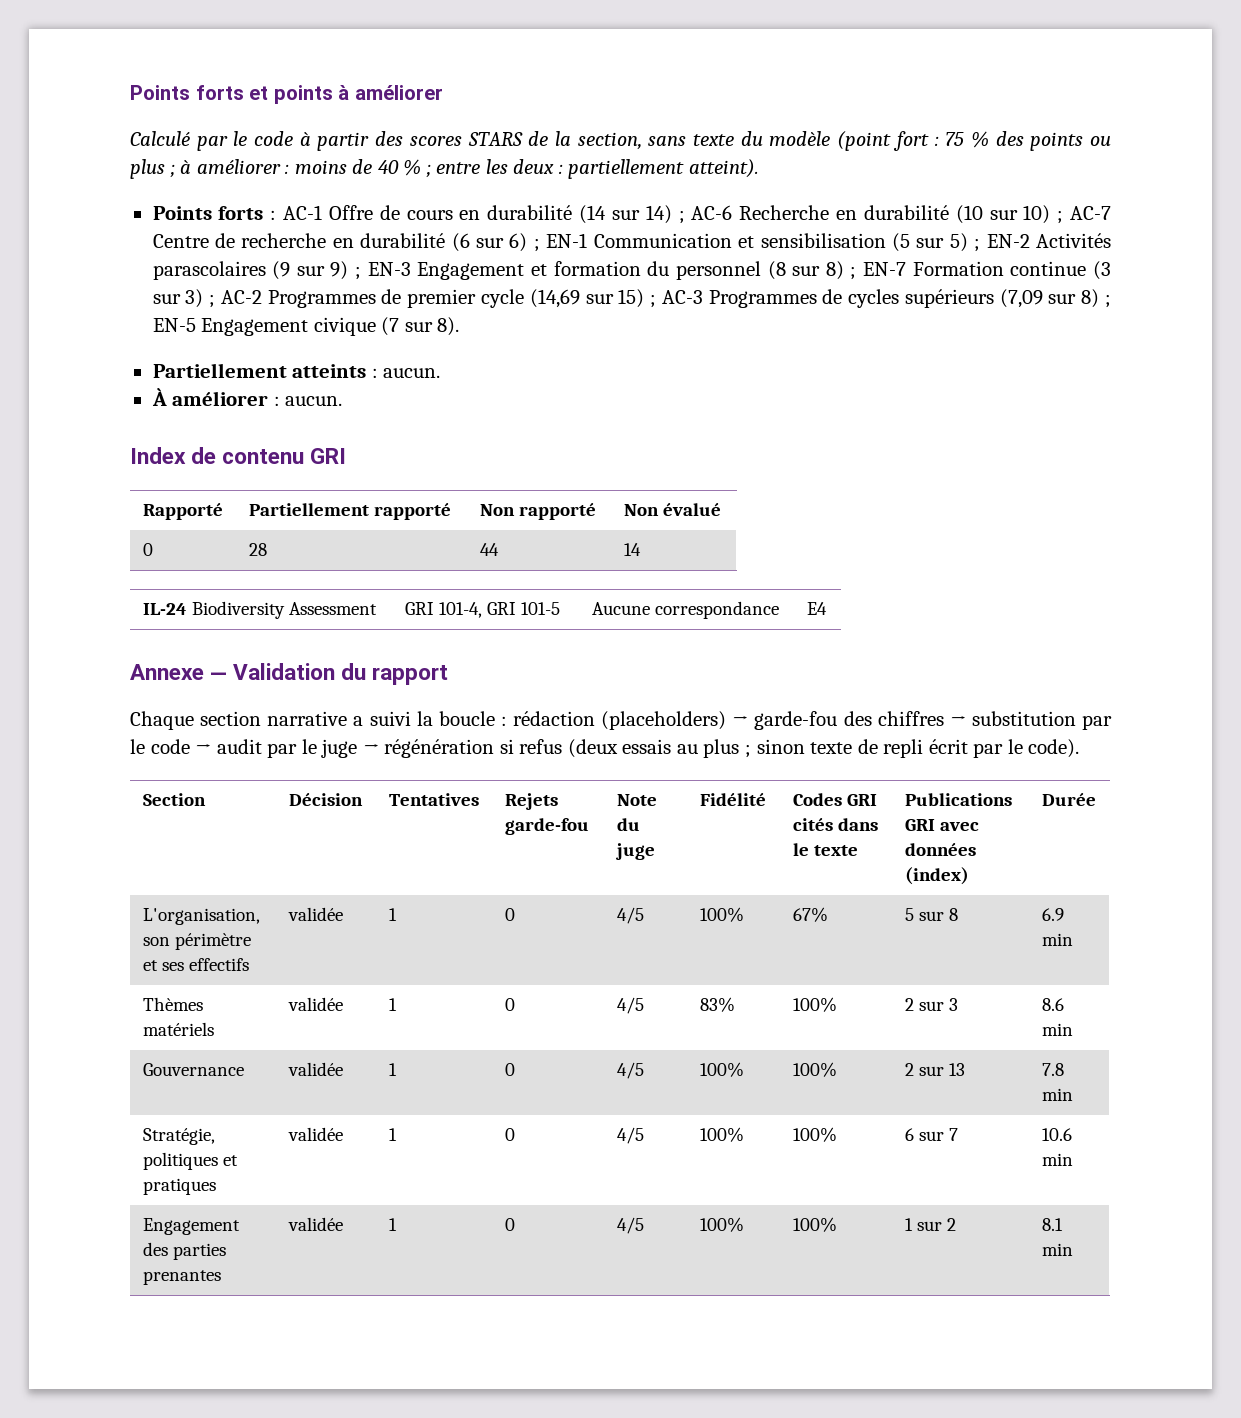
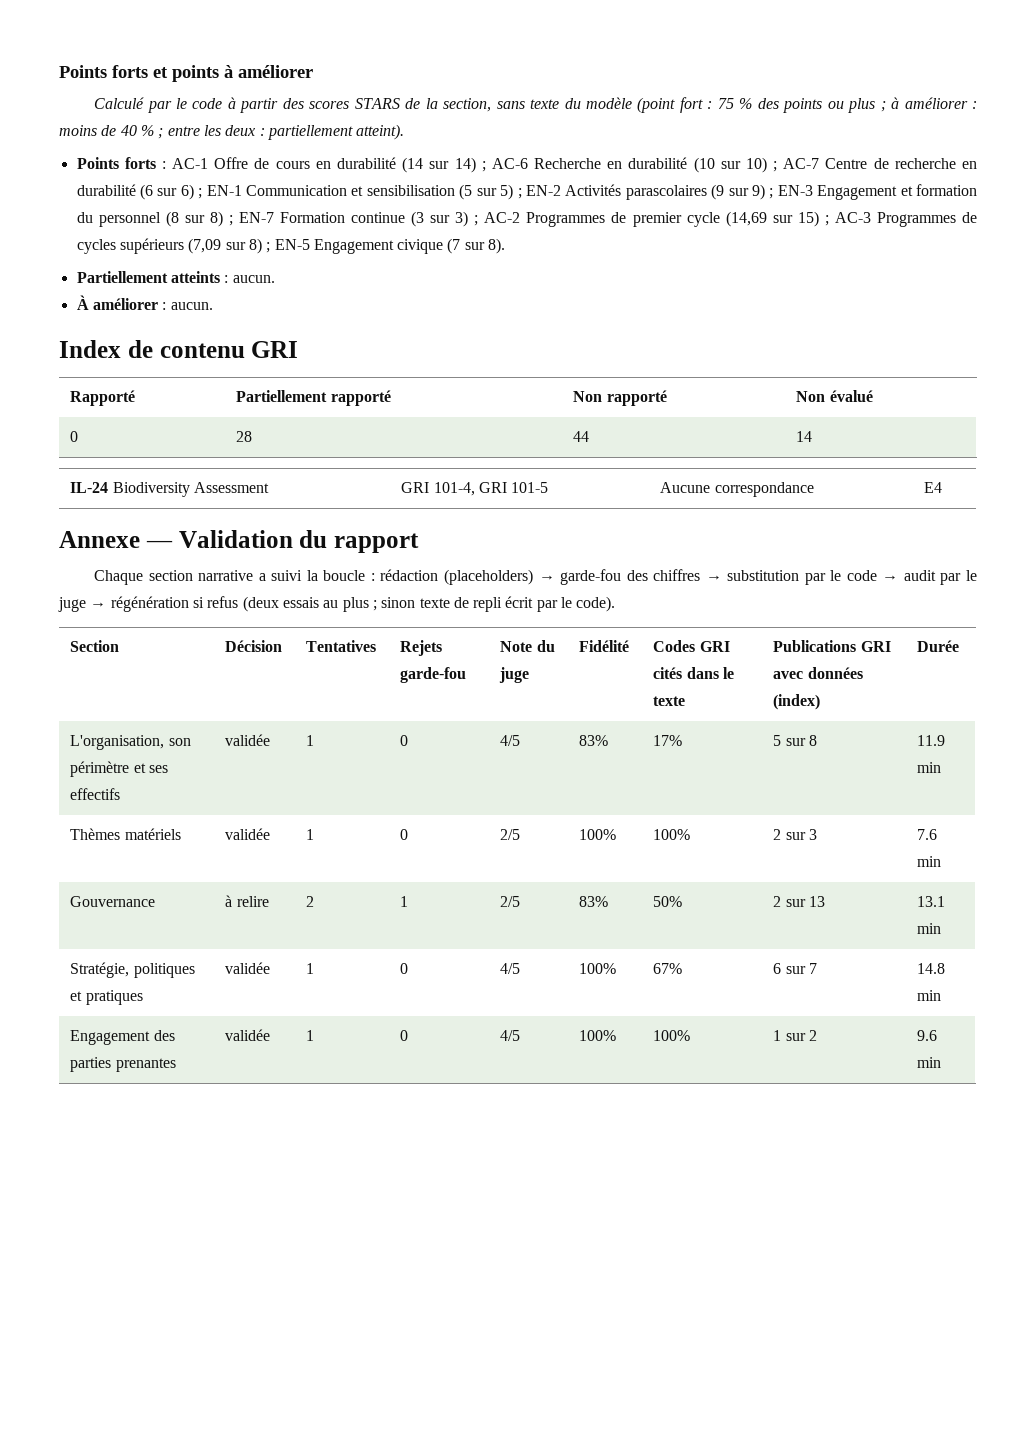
[699,907,744,922] [792,907,828,922] 100% | 67% -> [579,735,609,746] [653,735,683,746] 83% | 17%
[1041,908,1064,921] 6.9 -> [917,735,946,746] 11.9
[616,997,644,1014] [699,997,735,1012] 4/5 | 83% -> [500,829,521,840] [579,829,617,840] 2/5 | 100%
[1041,998,1064,1011] 8.6 -> [917,829,938,840] 7.6
[287,1062,343,1076] [388,1063,397,1076] [504,1063,515,1076] [616,1062,644,1079] [699,1062,744,1077] [792,1062,837,1077] validée | 1 | 0 | 4/5 | 100% | 100% -> [225,895,269,907] [306,896,315,907] [400,896,409,907] [500,896,521,907] [579,896,609,907] [653,896,683,907] à relire | 2 | 1 | 2/5 | 83% | 50%
[1041,1063,1064,1076] 7.8 -> [917,896,946,907] 13.1
[792,1127,837,1142] 100% -> [653,963,683,974] 67%
[1041,1128,1072,1141] 10.6 -> [917,963,946,974] 14.8
[1041,1218,1063,1231] 8.1 -> [917,1030,938,1041] 9.6

